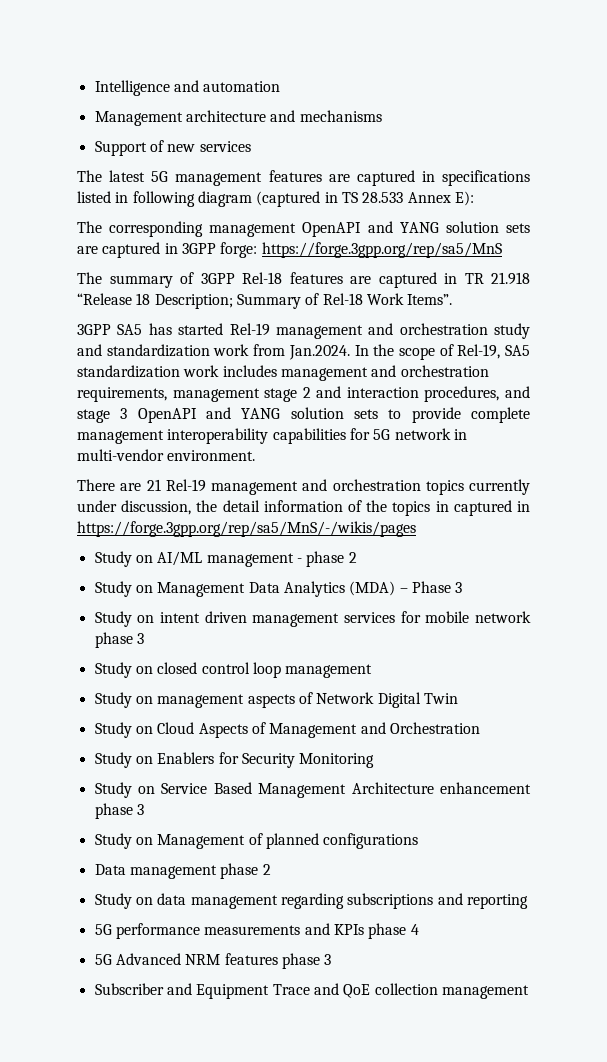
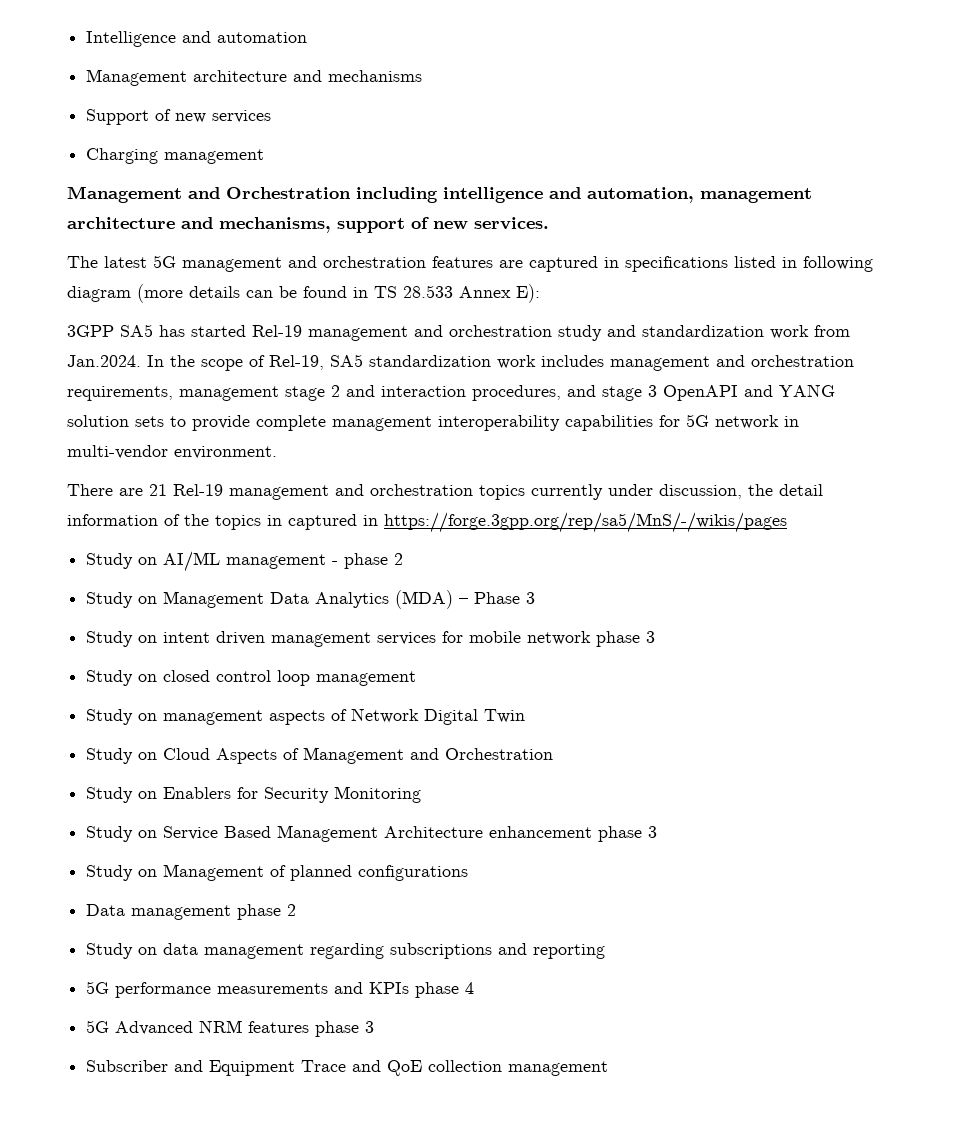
(251, 146) none -> [86,148,265,164] [67,186,812,203] [67,217,549,233] // Charging management // Management and Orchestration including intelligence and automation, management architecture and mechanisms, support of new services.
(263, 179) none -> [288,256,426,268] and orchestration
[256,191,321,207] (captured -> [137,284,347,303] (more details can be found
[77,221,531,237] [77,242,502,258] [77,272,530,288] [77,293,453,309] // The corresponding management OpenAPI and YANG solution sets are captured in 3GPP forge: https://forge.3gpp.org/rep/sa5/MnS // The summary of 3GPP Rel-18 features are captured in TR 21.918 “Release 18 Description; Summary of Rel-18 Work Items”. -> (540, 293) none

